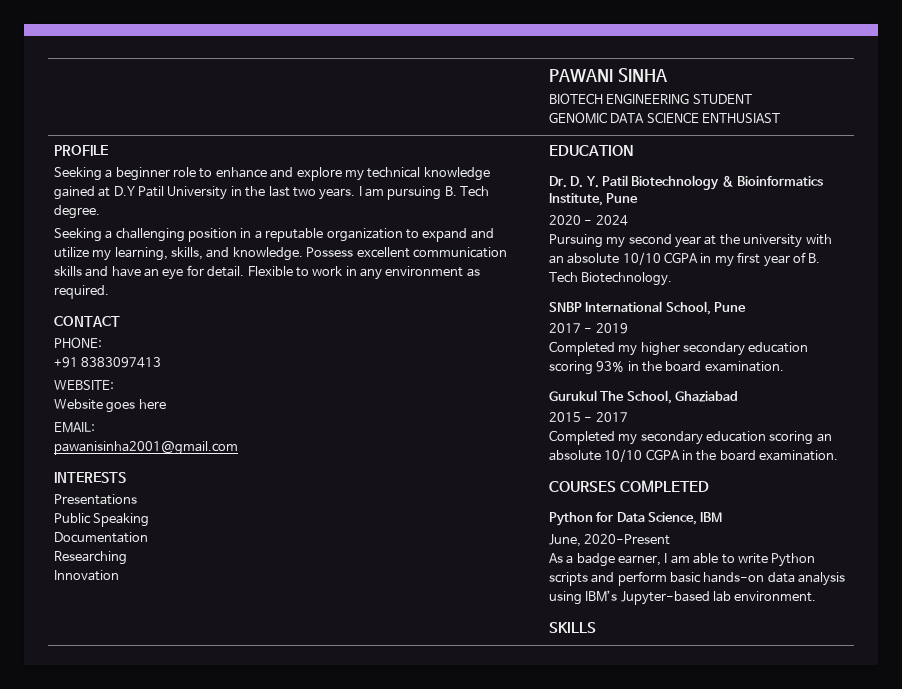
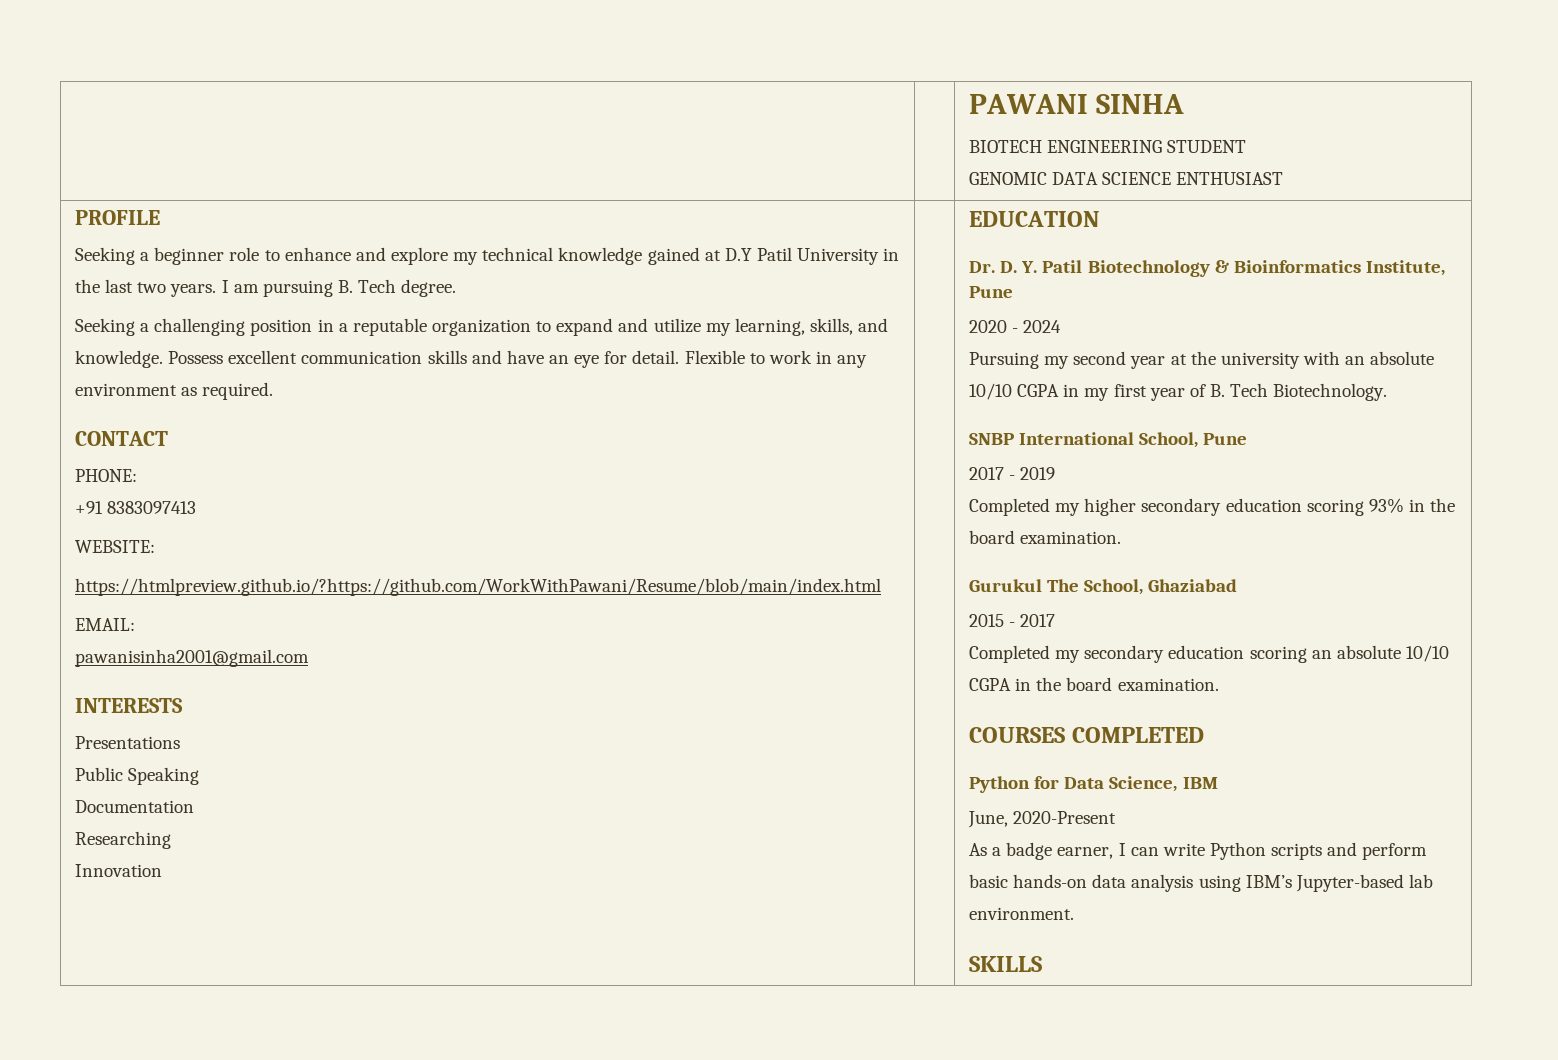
[53,399,166,413] Website goes here -> [75,578,882,596] https://htmlpreview.github.io/?https://github.com/WorkWithPawani/Resume/blob/main/index.html
[670,553,735,564] am able to -> [1130,847,1159,856] can

